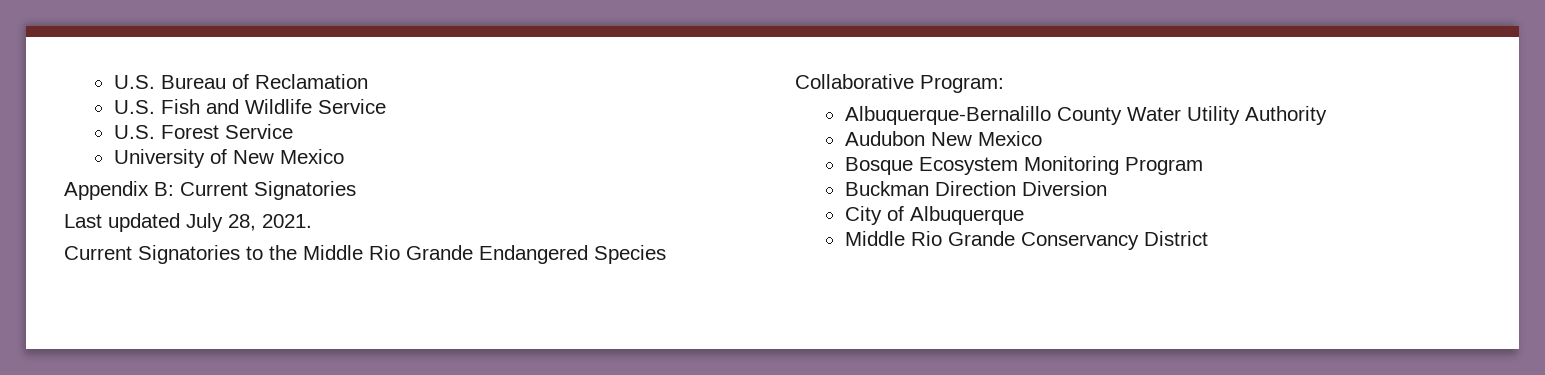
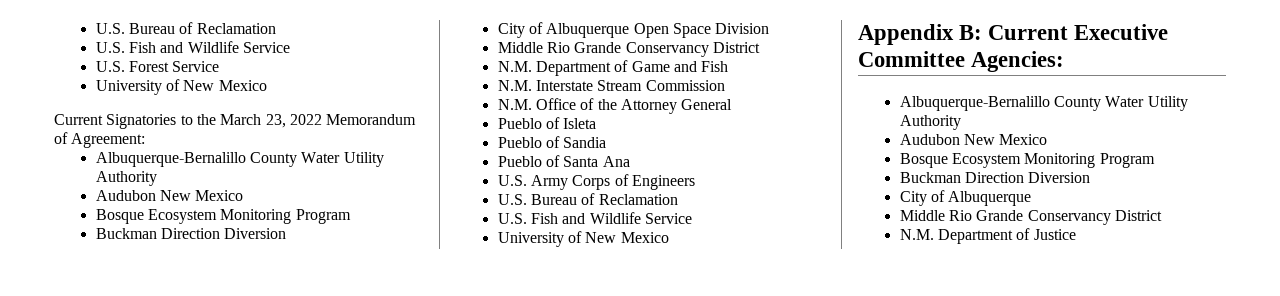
[64,181,356,200] [64,213,312,232] [64,245,666,264] [795,74,1004,93] Appendix B: Current Signatories // Last updated July 28, 2021. // Current Signatories to the Middle Rio Grande Endangered Species Collaborative Program: -> [54,114,417,129] [54,132,146,148] [95,152,384,167] [95,171,157,186] [95,190,244,201] [95,209,351,224] [95,228,287,239] [497,22,770,38] [497,42,761,57] [497,60,729,76] [497,80,725,91] [497,98,733,114] [497,117,597,129] [497,136,607,148] [497,155,630,167] [497,174,696,190] [497,193,678,205] [497,212,693,224] [497,231,669,247] [858,24,1169,45] [858,51,1065,72] Current Signatories to the March 23, 2022 Memorandum of Agreement: // Albuquerque-Bernalillo County Water Utility Authority // Audubon New Mexico // Bosque Ecosystem Monitoring Program // Buckman Direction Diversion // City of Albuquerque Open Space Division // Middle Rio Grande Conservancy District // N.M. Department of Game and Fish // N.M. Interstate Stream Commission // N.M. Office of the Attorney General // Pueblo of Isleta // Pueblo of Sandia // Pueblo of Santa Ana // U.S. Army Corps of Engineers // U.S. Bureau of Reclamation // U.S. Fish and Wildlife Service // University of New Mexico // Appendix B: Current Executive Committee Agencies:
(1208, 238) none -> [899,228,1076,244] // N.M. Department of Justice

